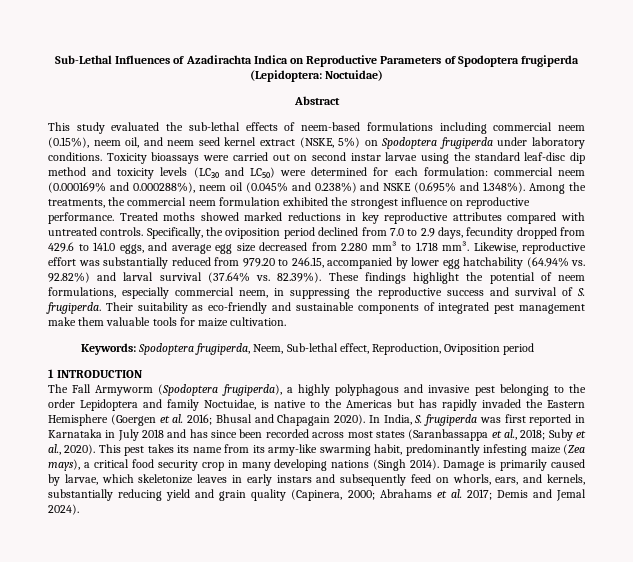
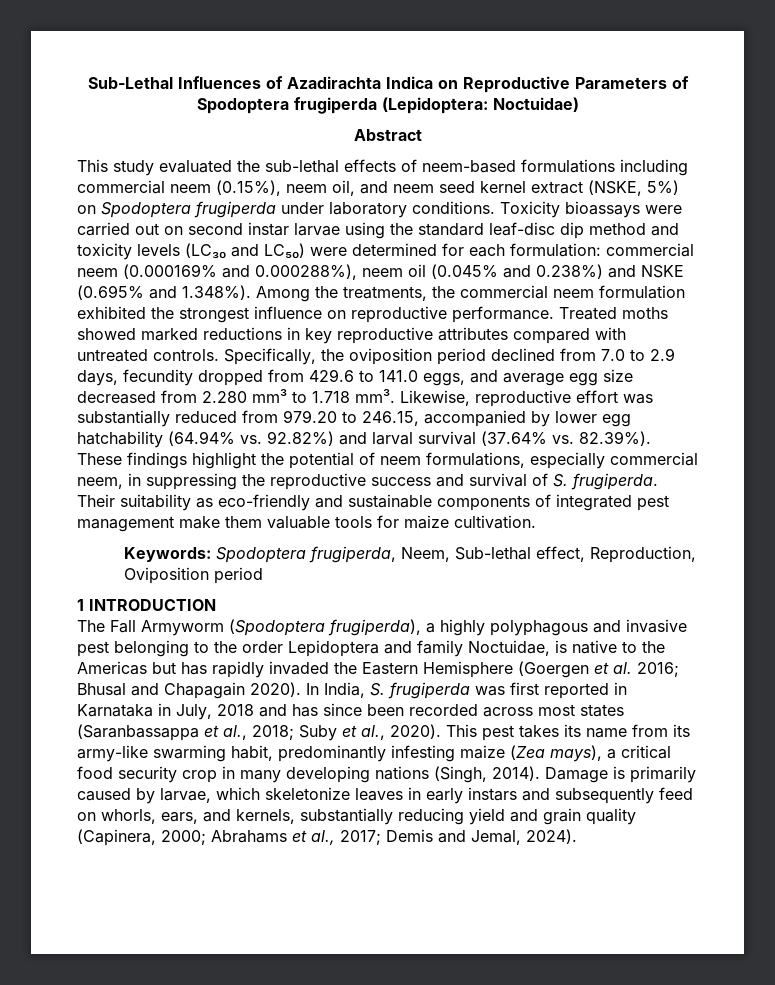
[117,429,139,441] July -> [176,704,212,720] July,
[373,459,407,471] (Singh -> [434,766,487,783] (Singh,
[450,489,462,498] al. -> [311,830,335,845] al.,
[555,489,586,501] Jemal -> [471,830,521,845] Jemal,

